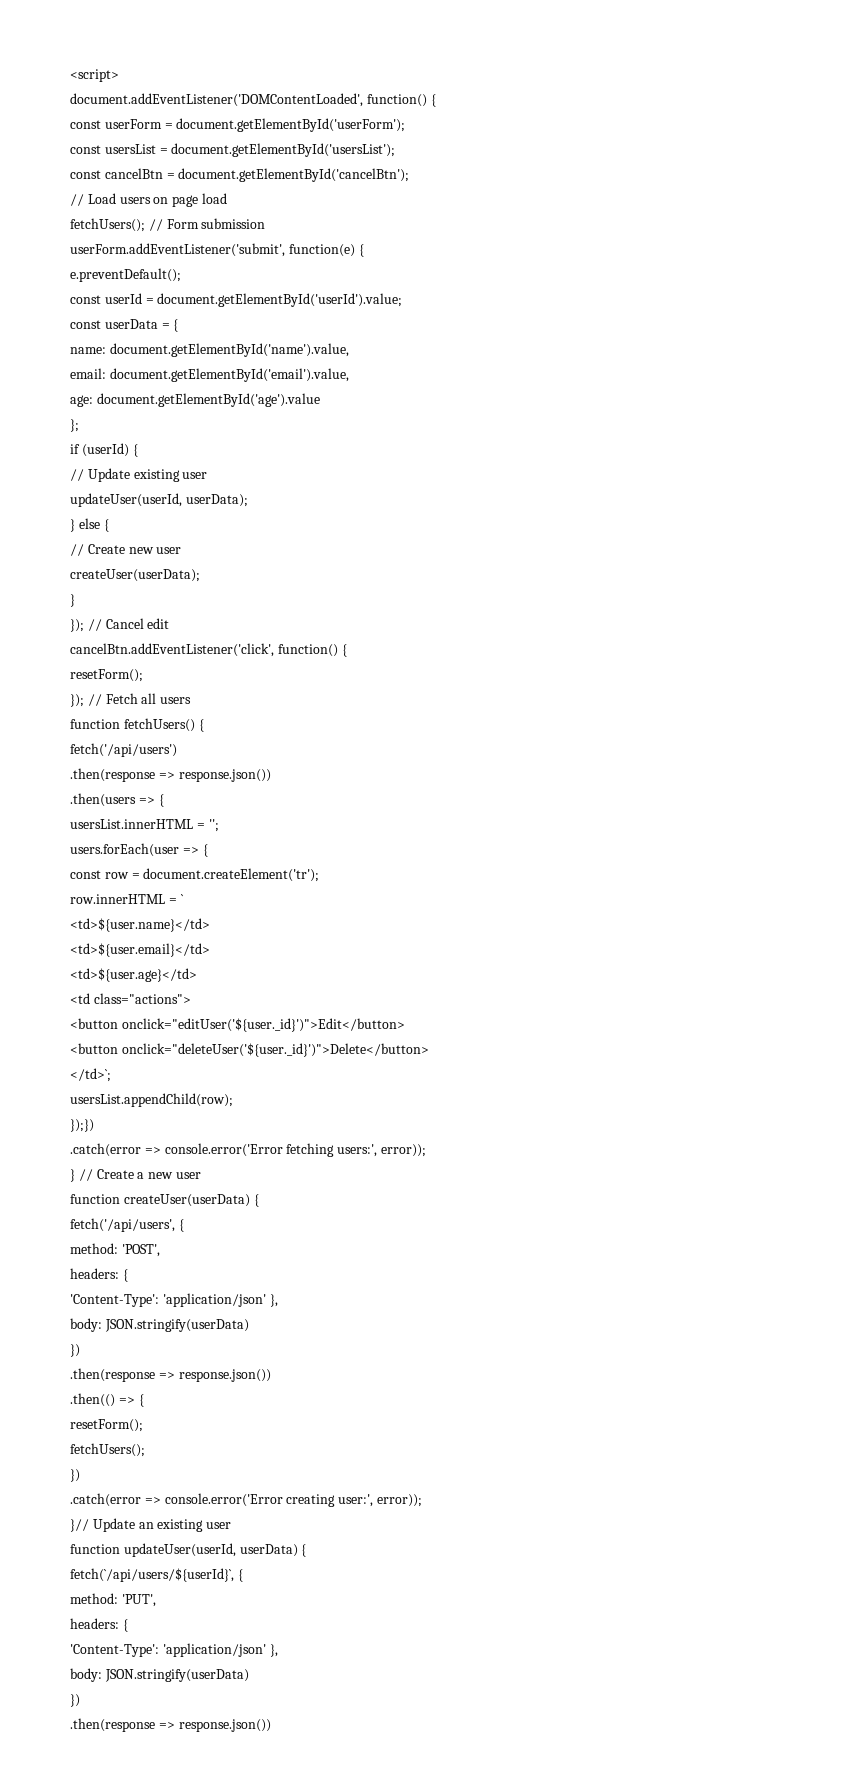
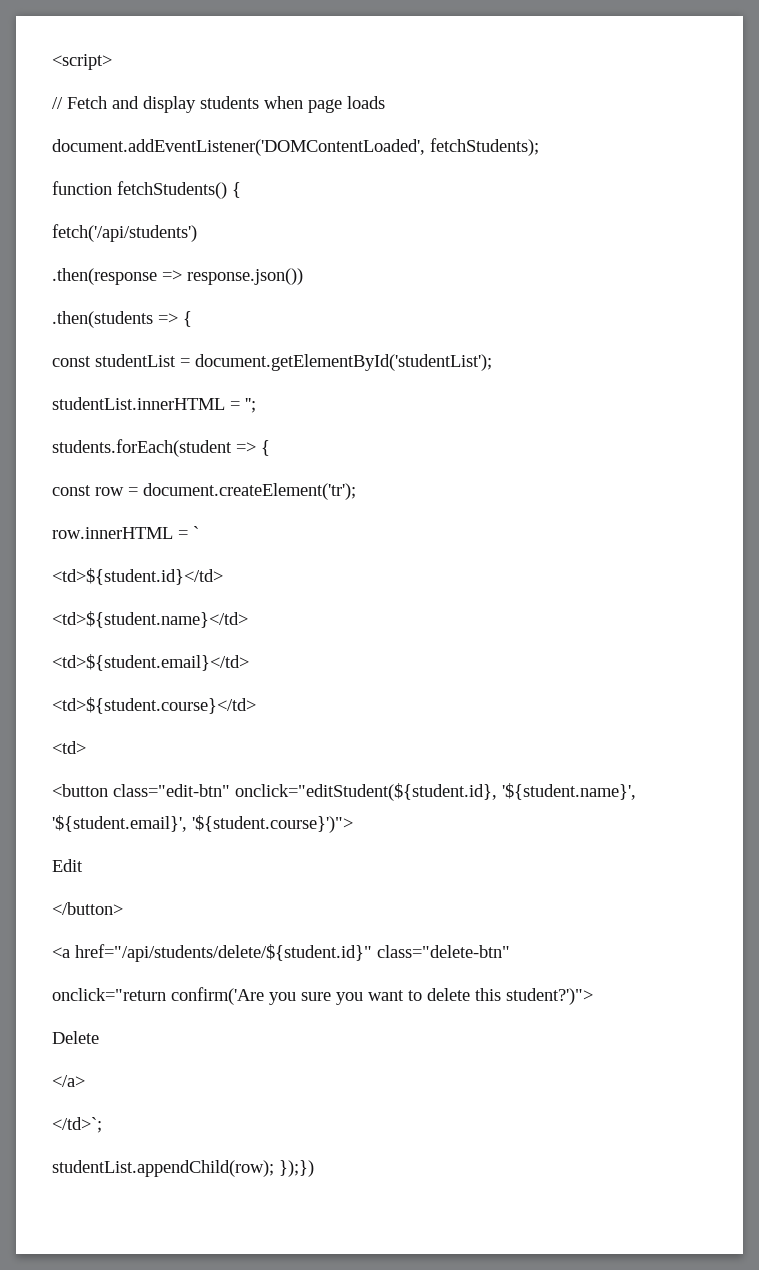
[70,93,436,107] [70,118,406,132] [70,143,396,157] [70,168,410,182] [70,193,227,207] [70,218,266,232] [70,243,364,257] [70,268,181,282] [70,293,403,307] [70,319,179,332] [70,343,349,357] [70,368,349,382] [70,393,320,407] [70,419,79,432] [70,443,138,457] [70,468,208,482] [70,493,248,507] [70,518,109,532] [70,544,182,556] [70,569,200,582] [70,594,75,607] [70,618,170,632] [70,643,347,657] [70,669,143,682] [70,693,192,707] [70,718,204,732] [70,743,177,757] [70,768,271,782] [70,793,164,807] [70,819,193,829] document.addEventListener('DOMContentLoaded', function() { // const userForm = document.getElementById('userForm'); // const usersList = document.getElementById('usersList'); // const cancelBtn = document.getElementById('cancelBtn'); // // Load users on page load // fetchUsers(); // Form submission // userForm.addEventListener('submit', function(e) { // e.preventDefault(); // const userId = document.getElementById('userId').value; // const userData = { // name: document.getElementById('name').value, // email: document.getElementById('email').value, // age: document.getElementById('age').value // }; // if (userId) { // // Update existing user // updateUser(userId, userData); // } else { // // Create new user // createUser(userData); // } // }); // Cancel edit // cancelBtn.addEventListener('click', function() { // resetForm(); // }); // Fetch all users // function fetchUsers() { // fetch('/api/users') // .then(response => response.json()) // .then(users => { // usersList.innerHTML -> [52,96,385,113] [52,138,539,156] [52,181,241,199] [52,224,197,242] [52,268,303,285] [52,311,192,328] [52,354,492,371] [52,397,225,410] // Fetch and display students when page loads // document.addEventListener('DOMContentLoaded', fetchStudents); // function fetchStudents() { // fetch('/api/students') // .then(response => response.json()) // .then(students => { // const studentList = document.getElementById('studentList'); // studentList.innerHTML
[70,843,179,857] users.forEach(user -> [52,439,232,457] students.forEach(student
[70,918,210,932] [70,943,210,957] [70,968,197,982] [70,993,191,1004] [70,1018,405,1032] [70,1043,429,1057] <td>${user.name}</td> // <td>${user.email}</td> // <td>${user.age}</td> // <td class="actions"> // <button onclick="editUser('${user._id}')">Edit</button> // <button onclick="deleteUser('${user._id}')">Delete</button> -> [52,568,223,585] [52,611,248,628] [52,654,249,671] [52,697,256,714] [52,741,86,754] [52,783,636,801] [52,815,353,833] [52,859,83,872] [52,902,123,915] [52,944,510,962] [52,987,593,1005] [52,1031,99,1044] [52,1075,85,1087] <td>${student.id}</td> // <td>${student.name}</td> // <td>${student.email}</td> // <td>${student.course}</td> // <td> // <button class="edit-btn" onclick="editStudent(${student.id}, '${student.name}', '${student.email}', '${student.course}')"> // Edit // </button> // <a href="/api/students/delete/${student.id}" class="delete-btn" // onclick="return confirm('Are you sure you want to delete this student?')"> // Delete // </a>
[70,1093,233,1107] usersList.appendChild(row); // -> [52,1160,274,1177] studentList.appendChild(row);
[70,1143,426,1157] [70,1169,201,1182] [70,1194,259,1207] [70,1218,184,1232] [70,1243,160,1257] [70,1268,128,1282] [70,1293,278,1307] [70,1318,249,1332] [70,1344,80,1357] [70,1368,271,1382] [70,1393,144,1407] [70,1419,143,1432] [70,1443,145,1457] [70,1469,80,1482] [70,1493,422,1507] [70,1518,232,1532] [70,1543,307,1557] [70,1568,243,1582] [70,1593,156,1607] [70,1618,128,1632] [70,1643,278,1657] [70,1668,249,1682] [70,1694,80,1707] [70,1718,271,1732] // .catch(error => console.error('Error fetching users:', error)); // } // Create a new user // function createUser(userData) { // fetch('/api/users', { // method: 'POST', // headers: { // 'Content-Type': 'application/json' }, // body: JSON.stringify(userData) // }) // .then(response => response.json()) // .then(() => { // resetForm(); // fetchUsers(); // }) // .catch(error => console.error('Error creating user:', error)); // }// Update an existing user // function updateUser(userId, userData) { // fetch(`/api/users/${userId}`, { // method: 'PUT', // headers: { // 'Content-Type': 'application/json' }, // body: JSON.stringify(userData) // }) // .then(response => response.json()) -> (314, 1168) none

